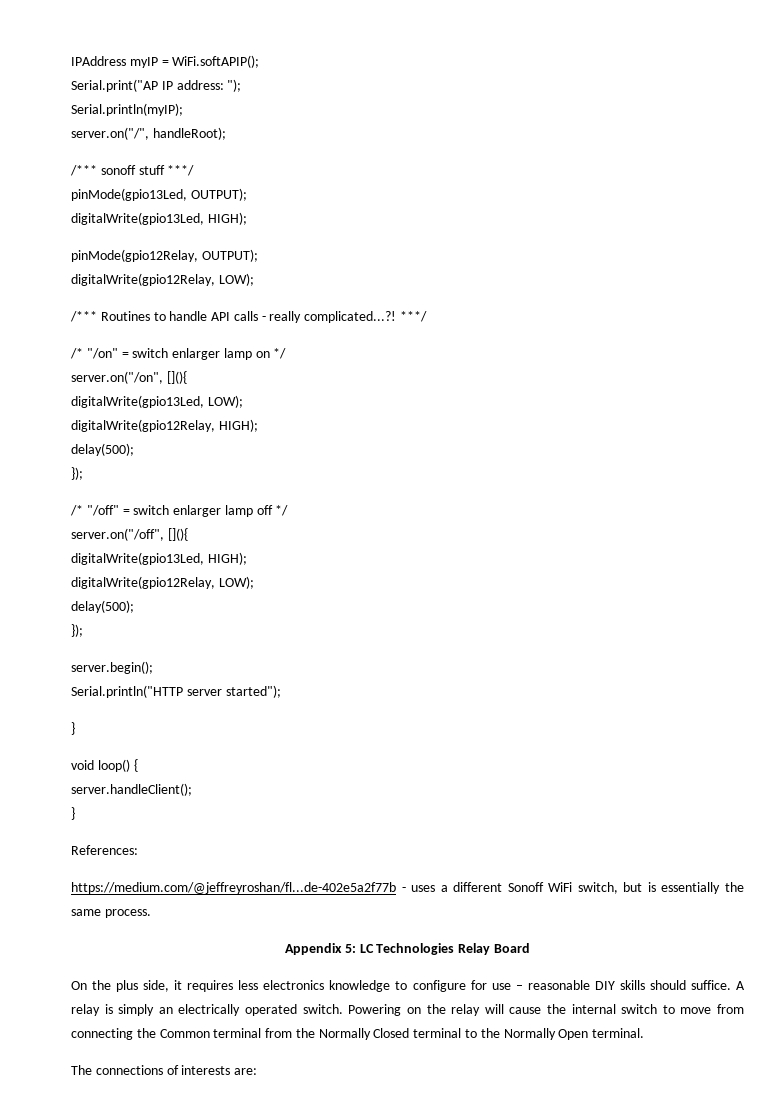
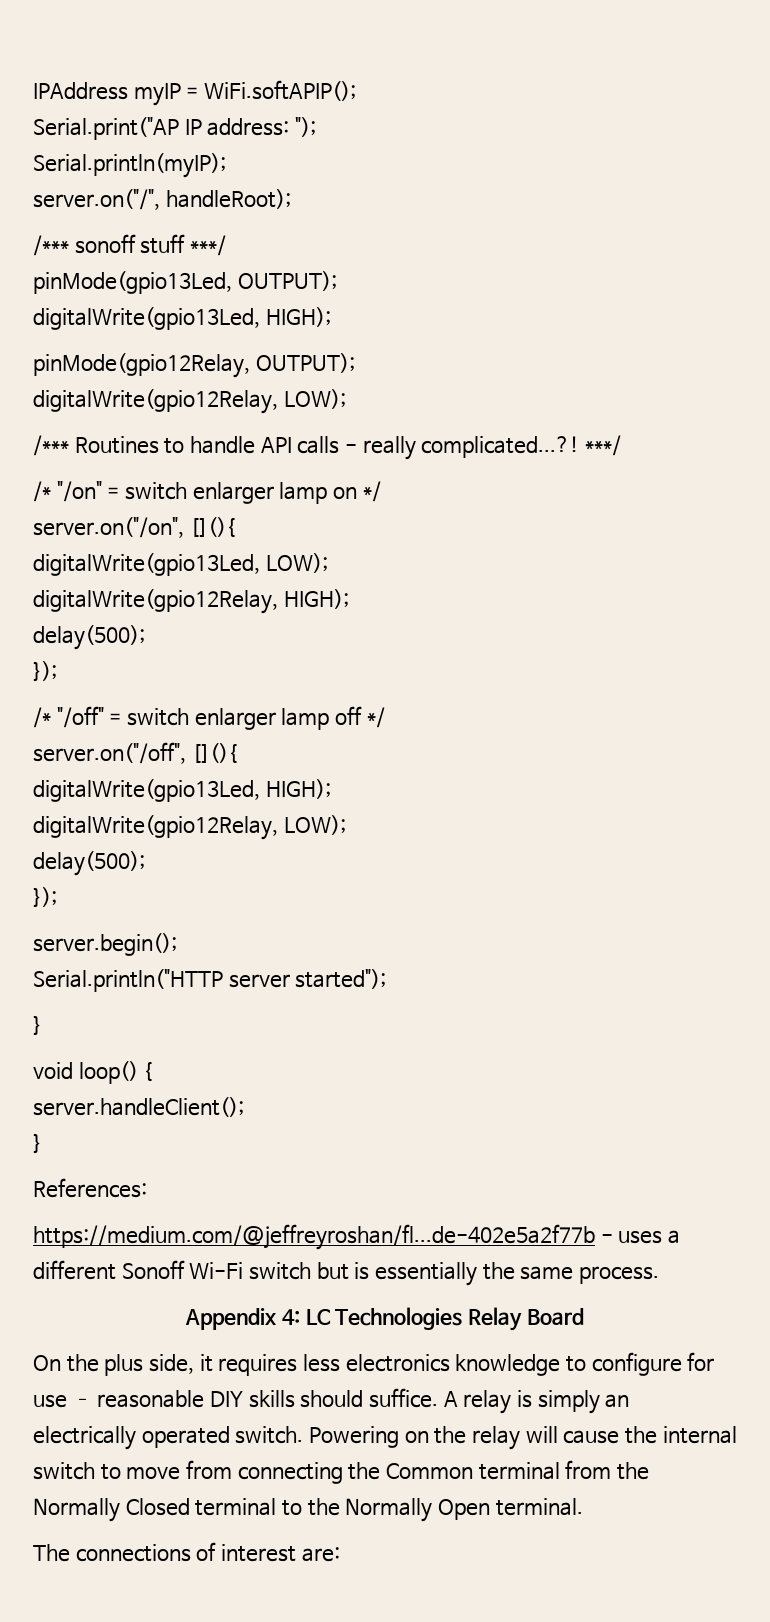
[548,882,618,894] WiFi switch, -> [189,1262,311,1280] Wi-Fi switch
[344,944,356,953] 5: -> [282,1309,301,1325] 4:
[181,1065,231,1075] interests -> [221,1544,297,1562] interest

